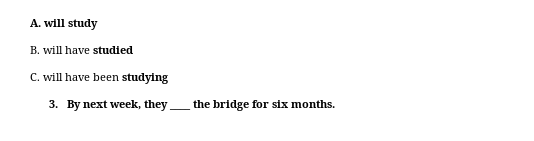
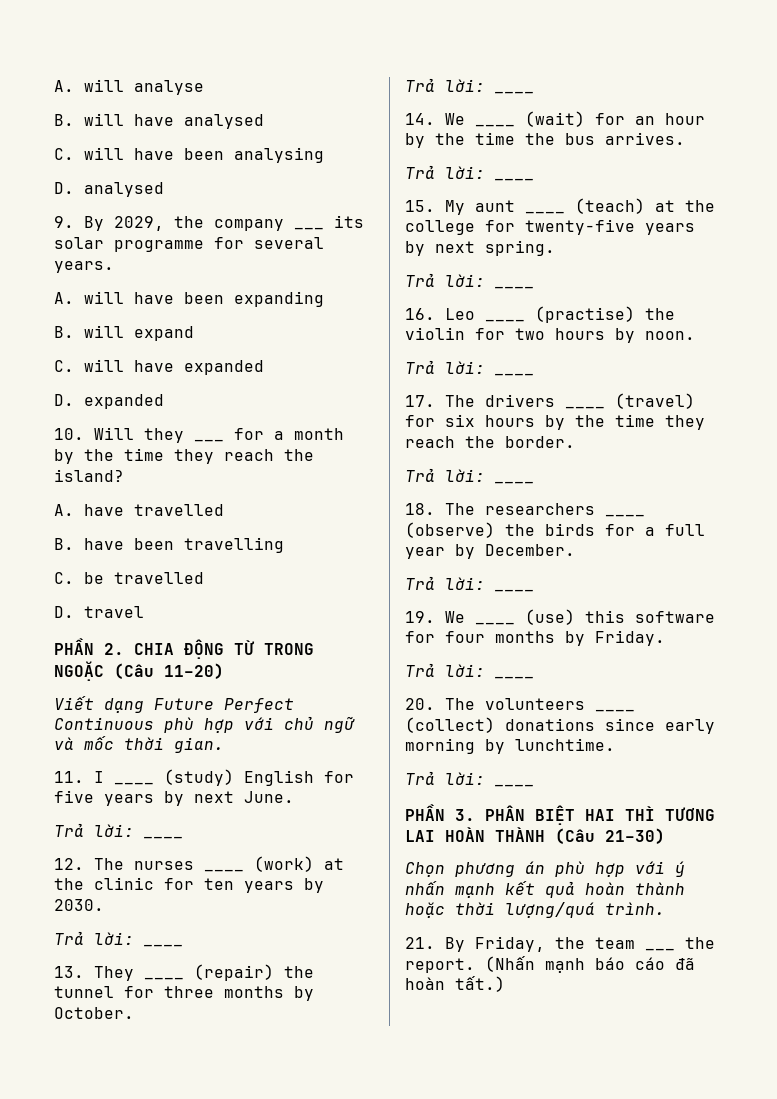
[30,19,98,30] A. will study -> [54,79,204,95] A. will analyse
[93,46,133,54] studied -> [184,114,264,129] analysed
[122,73,169,84] [48,100,192,111] [193,100,336,111] studying // 3. By next week, they ____ the bridge for six months. -> [234,147,324,163] [54,182,164,197] [54,215,364,231] [54,237,324,252] [54,261,114,273] [54,291,324,307] [54,325,194,341] [54,359,264,375] [54,394,164,409] [54,427,344,443] [54,448,314,464] [54,469,124,482] [54,504,224,516] [54,537,284,553] [54,572,204,584] [54,606,144,618] [54,638,314,659] [54,661,224,681] [54,696,294,713] [54,716,355,733] [54,736,224,753] [54,769,354,786] [54,790,294,806] [54,823,184,839] [54,856,344,872] [54,877,324,893] [54,899,104,911] [54,931,184,947] [54,964,314,981] [54,986,314,1001] [54,1007,134,1019] [405,78,535,94] [405,111,705,127] [405,132,685,148] [405,165,535,181] [405,198,715,215] [405,219,695,235] [405,240,555,256] [405,273,535,289] [405,306,675,323] [405,327,695,343] [405,360,535,376] [405,393,695,409] [405,414,705,430] [405,436,575,448] [405,468,535,484] [405,503,645,517] [405,522,705,538] [405,544,575,559] [405,576,535,592] [405,609,715,625] [405,630,665,646] [405,663,535,679] [405,698,635,712] [405,717,715,734] [405,738,615,754] [405,771,535,787] [405,804,715,825] [405,827,665,844] [405,861,685,877] [405,881,685,898] [405,902,665,918] [405,936,715,952] [405,956,695,973] [405,976,505,992] analysing // D. analysed // 9. By 2029, the company ___ its solar programme for several years. // A. will have been expanding // B. will expand // C. will have expanded // D. expanded // 10. Will they ___ for a month by the time they reach the island? // A. have travelled // B. have been travelling // C. be travelled // D. travel // PHẦN 2. CHIA ĐỘNG TỪ TRONG NGOẶC (Câu 11–20) // Viết dạng Future Perfect Continuous phù hợp với chủ ngữ và mốc thời gian. // 11. I ____ (study) English for five years by next June. // Trả lời: ____ // 12. The nurses ____ (work) at the clinic for ten years by 2030. // Trả lời: ____ // 13. They ____ (repair) the tunnel for three months by October. // Trả lời: ____ // 14. We ____ (wait) for an hour by the time the bus arrives. // Trả lời: ____ // 15. My aunt ____ (teach) at the college for twenty-five years by next spring. // Trả lời: ____ // 16. Leo ____ (practise) the violin for two hours by noon. // Trả lời: ____ // 17. The drivers ____ (travel) for six hours by the time they reach the border. // Trả lời: ____ // 18. The researchers ____ (observe) the birds for a full year by December. // Trả lời: ____ // 19. We ____ (use) this software for four months by Friday. // Trả lời: ____ // 20. The volunteers ____ (collect) donations since early morning by lunchtime. // Trả lời: ____ // PHẦN 3. PHÂN BIỆT HAI THÌ TƯƠNG LAI HOÀN THÀNH (Câu 21–30) // Chọn phương án phù hợp với ý nhấn mạnh kết quả hoàn thành hoặc thời lượng/quá trình. // 21. By Friday, the team ___ the report. (Nhấn mạnh báo cáo đã hoàn tất.)

